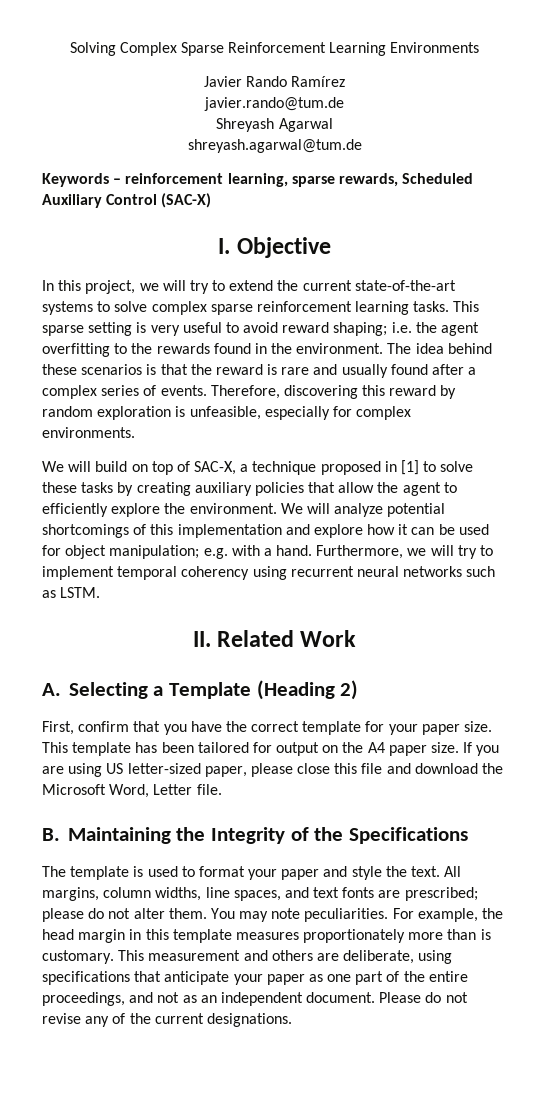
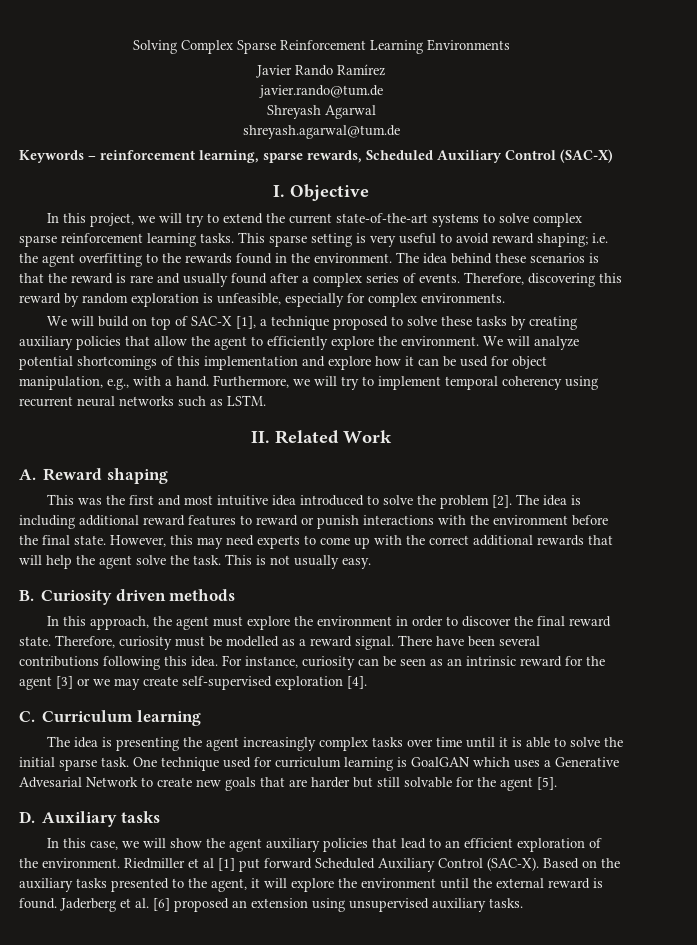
[194,461,237,475] SAC-X, -> [190,316,256,329] SAC-X [1],
[384,460,420,475] in [1] -> (388, 323) none
[109,545,228,559] manipulation; e.g. -> [19,376,129,390] manipulation, e.g.,
[68,680,359,700] [42,721,493,735] [42,742,500,756] [42,763,504,777] [42,784,222,798] [42,827,469,844] [42,866,462,880] [42,887,478,901] [42,908,504,922] [42,929,491,943] [42,950,453,964] [42,971,468,985] [42,992,468,1006] [42,1013,292,1027] Selecting a Template (Heading 2) // First, confirm that you have the correct template for your paper size. This template has been tailored for output on the A4 paper size. If you are using US letter-sized paper, please close this file and download the Microsoft Word, Letter file. // B. Maintaining the Integrity of the Specifications // The template is used to format your paper and style the text. All margins, column widths, line spaces, and text fonts are prescribed; please do not alter them. You may note peculiarities. For example, the head margin in this template measures proportionately more than is customary. This measurement and others are deliberate, using specifications that anticipate your paper as one part of the entire proceedings, and not as an independent document. Please do not revise any of the current designations. -> [43,468,168,484] [46,494,581,509] [19,515,608,529] [19,535,613,549] [19,554,371,569] [19,589,236,605] [46,616,611,630] [19,635,540,650] [19,655,605,670] [19,676,367,690] [19,710,201,726] [46,736,623,751] [19,757,619,771] [19,777,557,791] [19,811,160,827] [46,838,602,852] [19,857,620,872] [19,878,603,892] [19,898,523,912] Reward shaping // This was the first and most intuitive idea introduced to solve the problem [2]. The idea is including additional reward features to reward or punish interactions with the environment before the final state. However, this may need experts to come up with the correct additional rewards that will help the agent solve the task. This is not usually easy. // B. Curiosity driven methods // In this approach, the agent must explore the environment in order to discover the final reward state. Therefore, curiosity must be modelled as a reward signal. There have been several contributions following this idea. For instance, curiosity can be seen as an intrinsic reward for the agent [3] or we may create self-supervised exploration [4]. // C. Curriculum learning // The idea is presenting the agent increasingly complex tasks over time until it is able to solve the initial sparse task. One technique used for curriculum learning is GoalGAN which uses a Generative Advesarial Network to create new goals that are harder but still solvable for the agent [5]. // D. Auxiliary tasks // In this case, we will show the agent auxiliary policies that lead to an efficient exploration of the environment. Riedmiller et al [1] put forward Scheduled Auxiliary Control (SAC-X). Based on the auxiliary tasks presented to the agent, it will explore the environment until the external reward is found. Jaderberg et al. [6] proposed an extension using unsupervised auxiliary tasks.

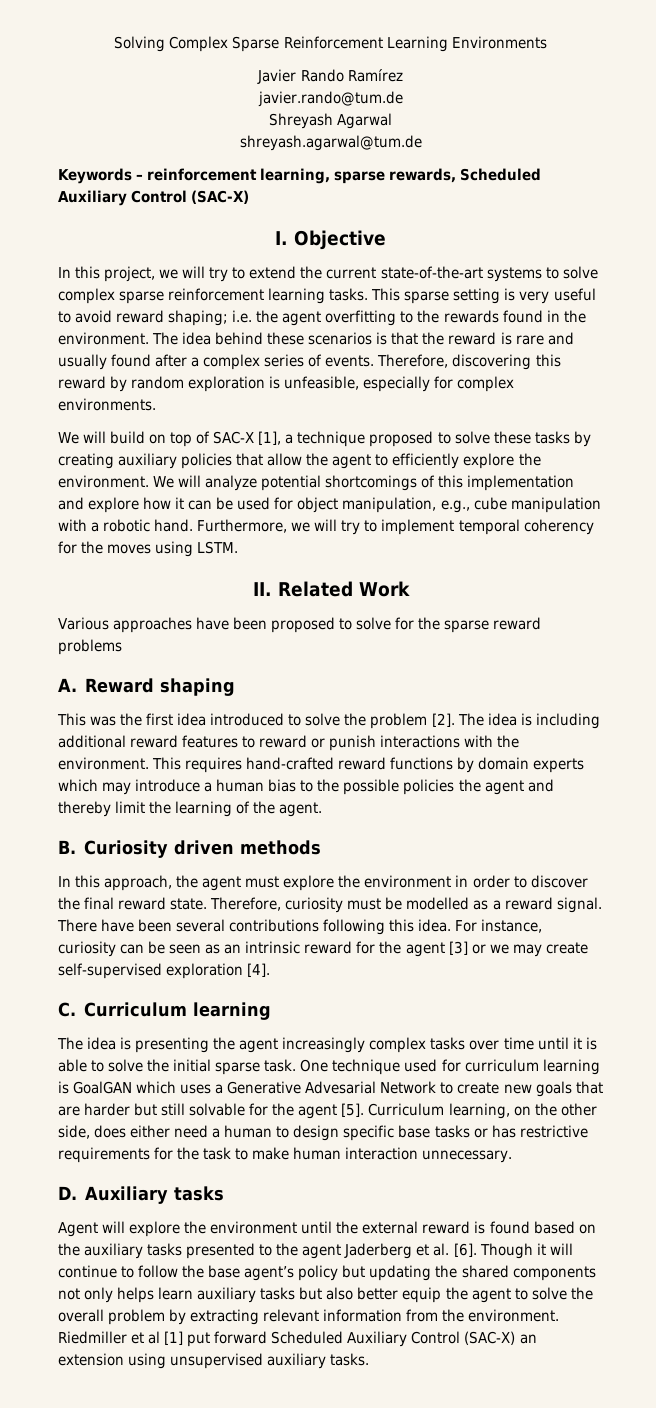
(129, 384) none -> [473,497,601,513] cube manipulation
(172, 382) none -> [103,519,151,532] robotic
[565,376,598,390] [19,395,266,407] [251,430,392,444] using recurrent neural networks such as LSTM. // II. Related Work -> [58,541,239,557] [252,581,410,597] [58,617,542,633] [58,639,122,655] for the moves using LSTM. // II. Related Work // Various approaches have been proposed to solve for the sparse reward problems
[157,495,268,506] and most intuitive -> (174, 719) none
[493,515,608,526] [19,535,613,549] [19,554,371,569] environment before the final state. However, this may need experts to come up with the correct additional rewards that will help the agent solve the task. This is not usually easy. -> [58,757,585,773] [58,779,554,795] [58,801,323,817] environment. This requires hand-crafted reward functions by domain experts which may introduce a human bias to the possible policies the agent and thereby limit the learning of the agent.
[19,811,160,827] [46,838,602,852] // D. Auxiliary tasks // In this case, we will show the agent auxiliary policies that lead to an efficient exploration of -> [368,1103,597,1119] [58,1125,588,1141] [58,1147,513,1163] [58,1186,224,1204] [58,1221,596,1237] [58,1243,573,1259] [58,1265,596,1281] [58,1287,593,1303] [58,1309,439,1325] Curriculum learning, on the other side, does either need a human to design specific base tasks or has restrictive requirements for the task to make human interaction unnecessary. // D. Auxiliary tasks // Agent will explore the environment until the external reward is found based on the auxiliary tasks presented to the agent Jaderberg et al. [6]. Though it will continue to follow the base agent’s policy but updating the shared components not only helps learn auxiliary tasks but also better equip the agent to solve the overall problem by extracting relevant information from
[487,857,620,871] [19,878,603,892] [19,898,229,912] (SAC-X). Based on the auxiliary tasks presented to the agent, it will explore the environment until the external reward is found. Jaderberg et al. [6] proposed -> [464,1331,516,1345] (SAC-X)

